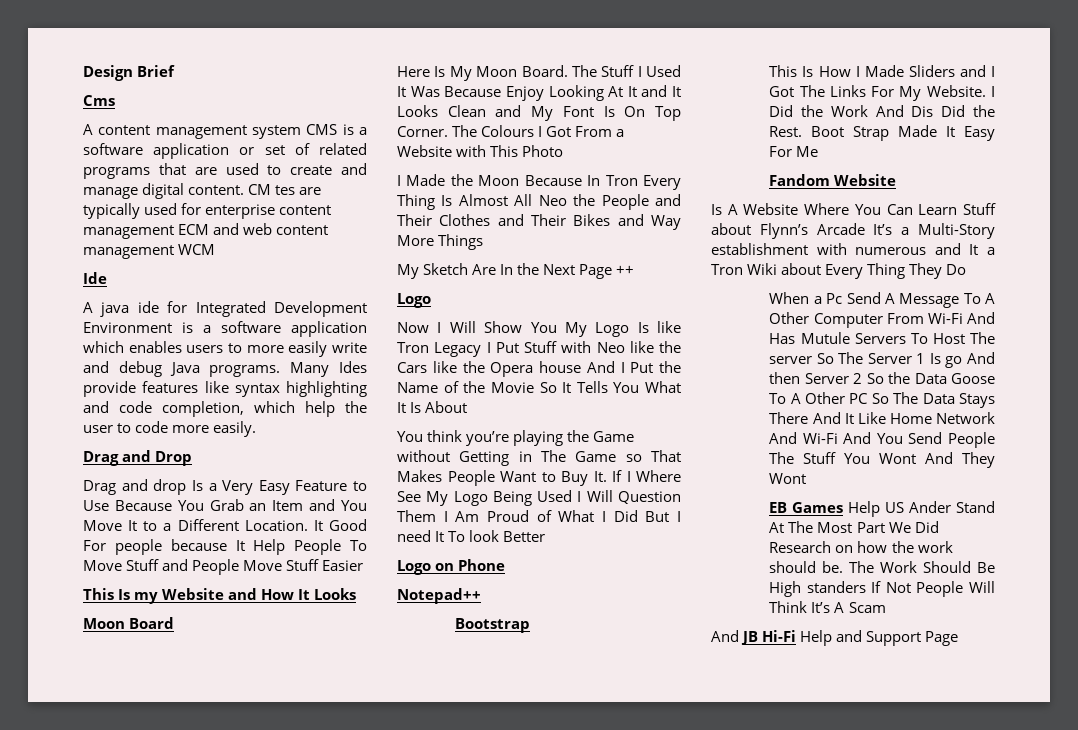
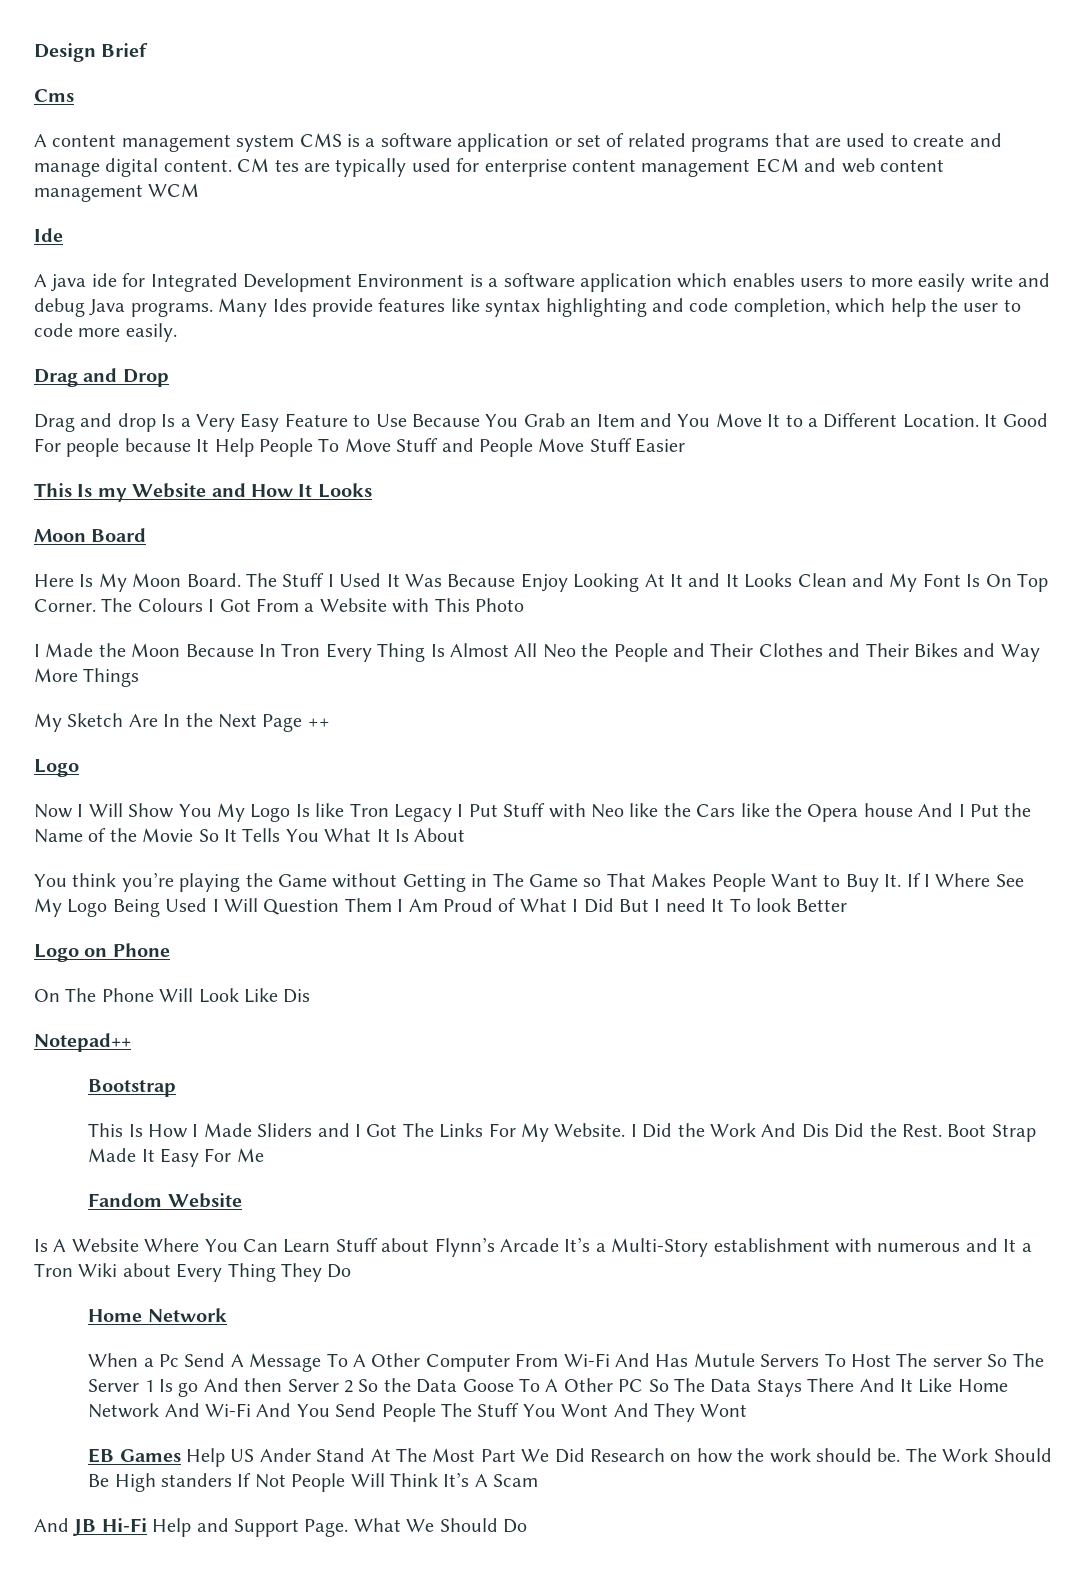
(506, 565) none -> [34,988,311,1003] // On The Phone Will Look Like Dis
(967, 269) none -> [88,1308,227,1322] // Home Network
[925,631,959,646] Page -> [304,1518,527,1537] Page. What We Should Do

